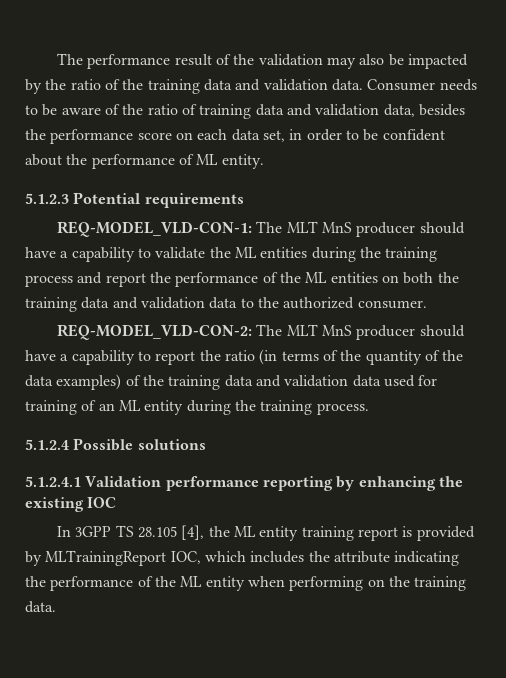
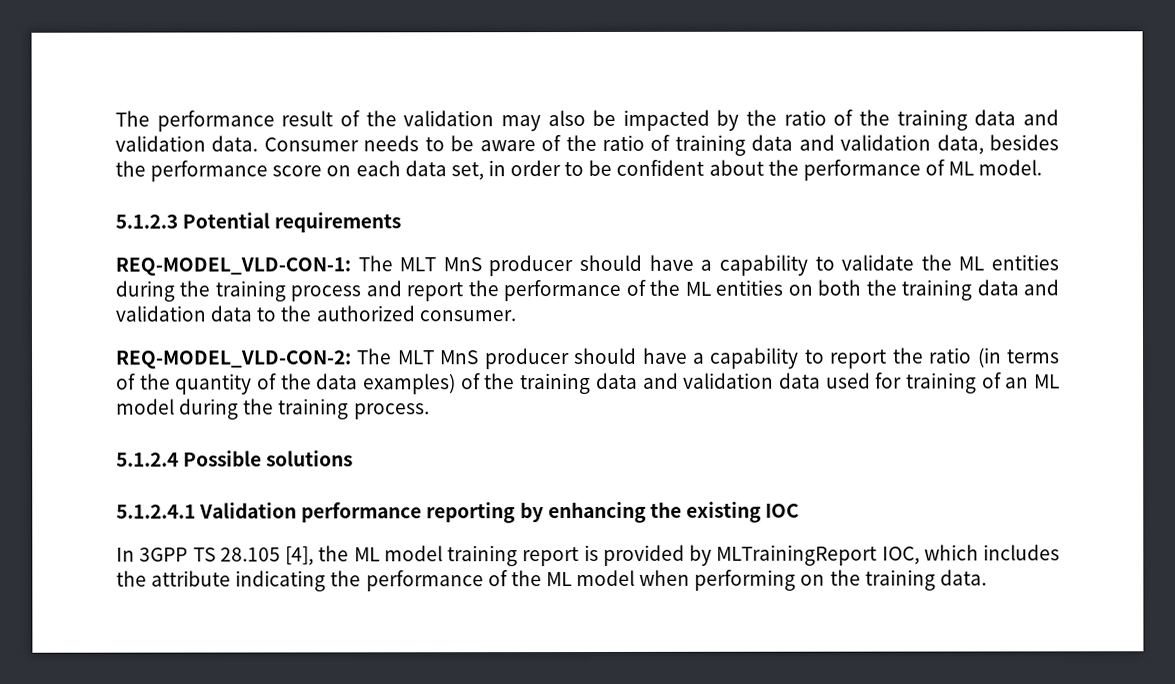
[221,154,264,169] entity. -> [978,159,1043,176] model.
[144,400,184,415] entity -> [116,398,175,415] model
[259,526,299,541] entity -> [383,545,443,562] model
[205,576,245,591] entity -> [576,569,636,587] model

